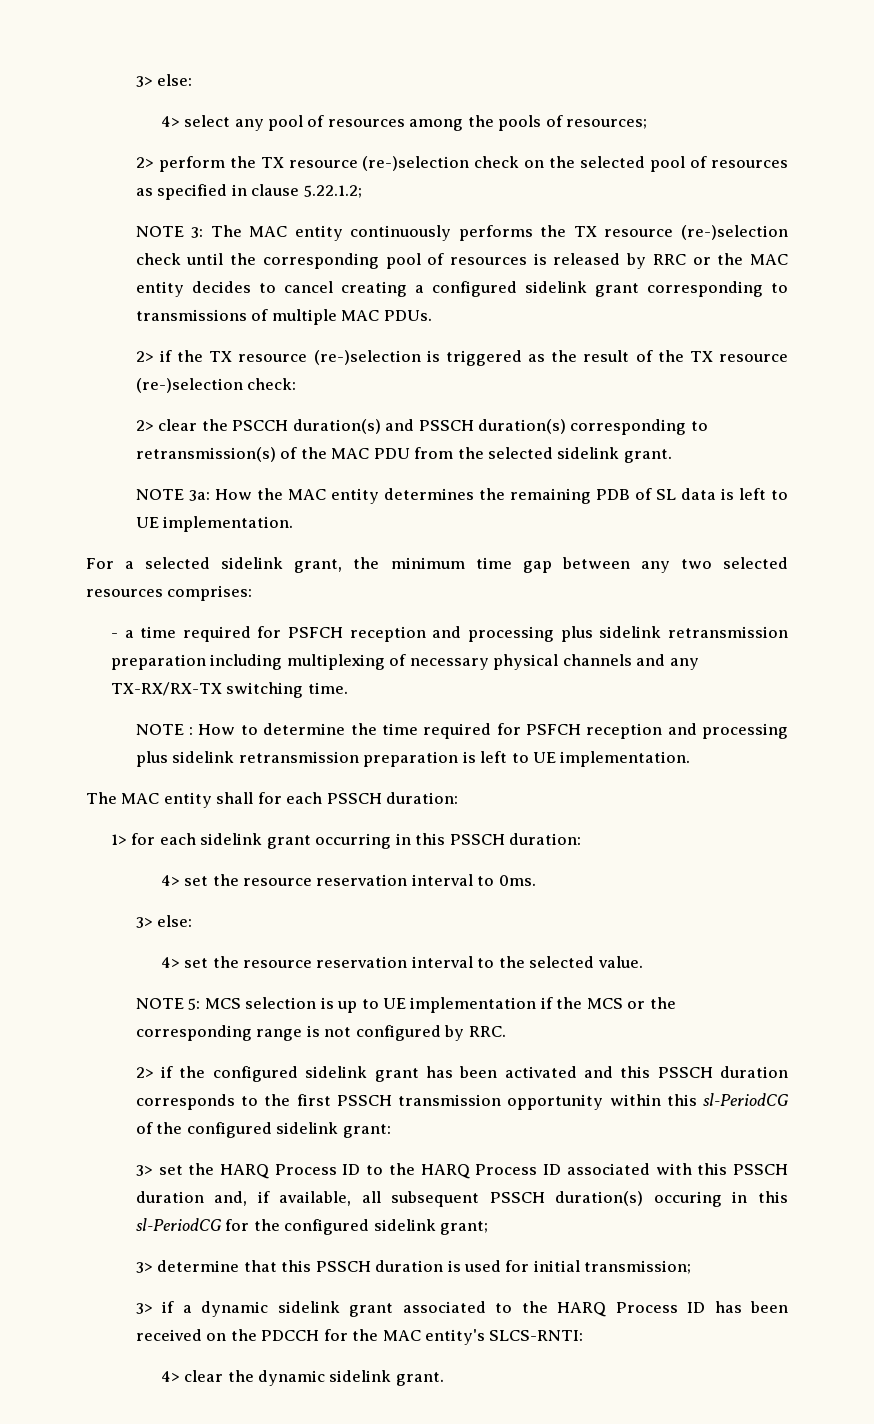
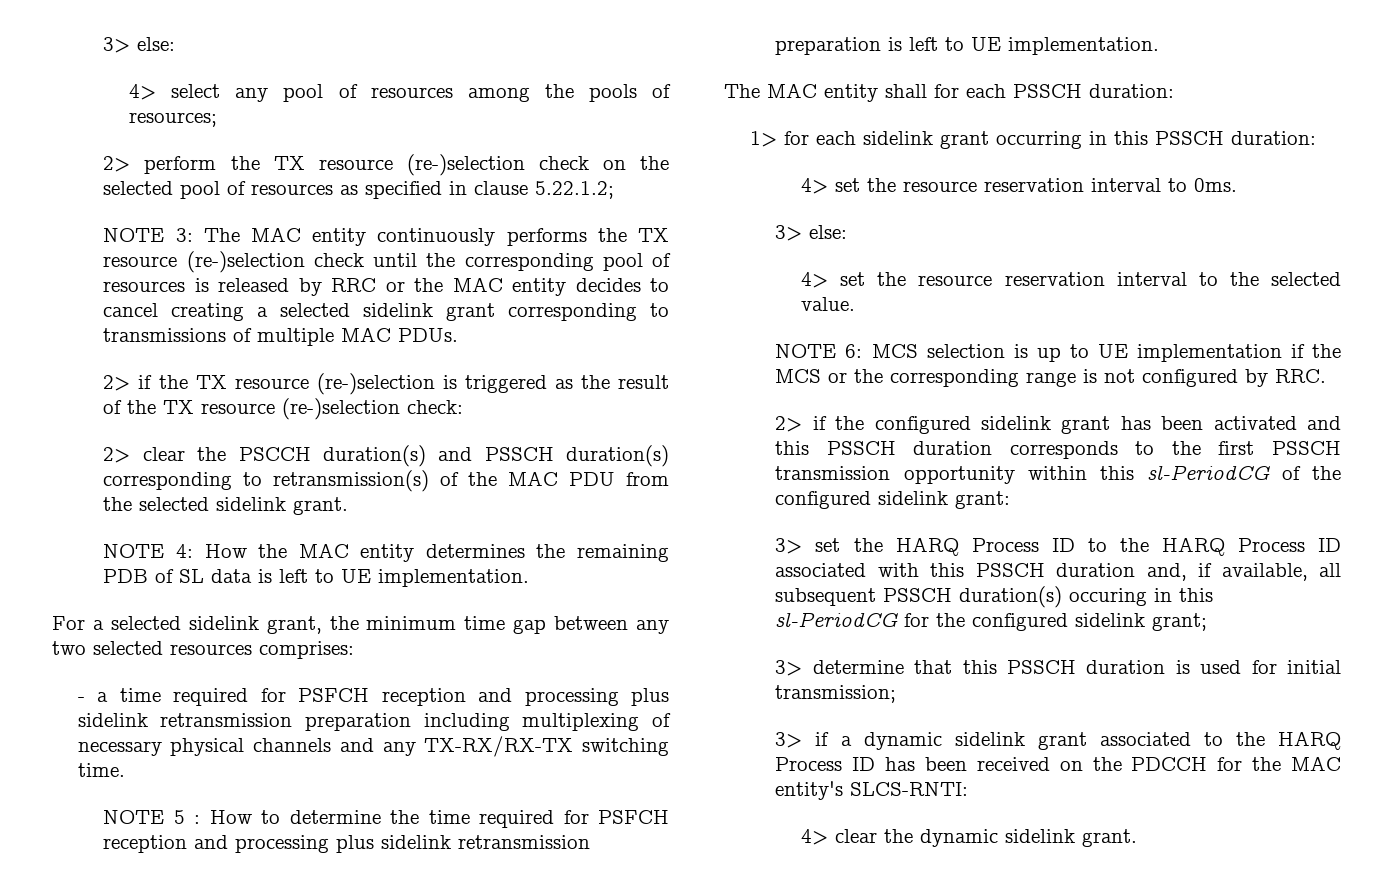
[431,281,517,297] configured -> [280,303,351,317] selected
[188,490,210,501] 3a: -> [175,544,193,558] 4:
(184, 729) none -> [173,810,185,824] 5
[188,998,201,1010] 5: -> [845,344,863,358] 6:

